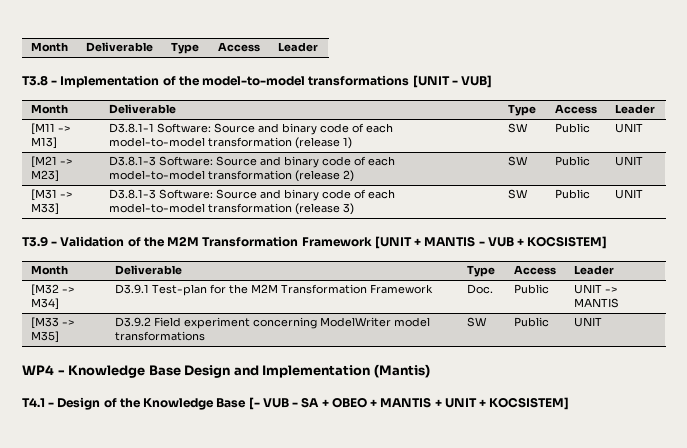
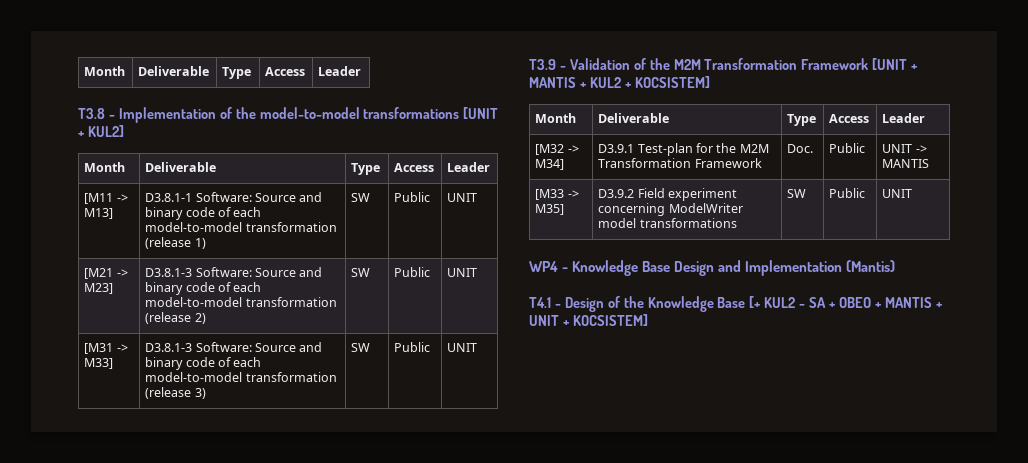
[451,75,493,88] - VUB] -> [78,125,124,137] + KUL2]
[478,237,514,247] - VUB -> [579,77,621,88] + KUL2
[248,397,289,410] [- VUB -> [749,296,796,308] [+ KUL2

